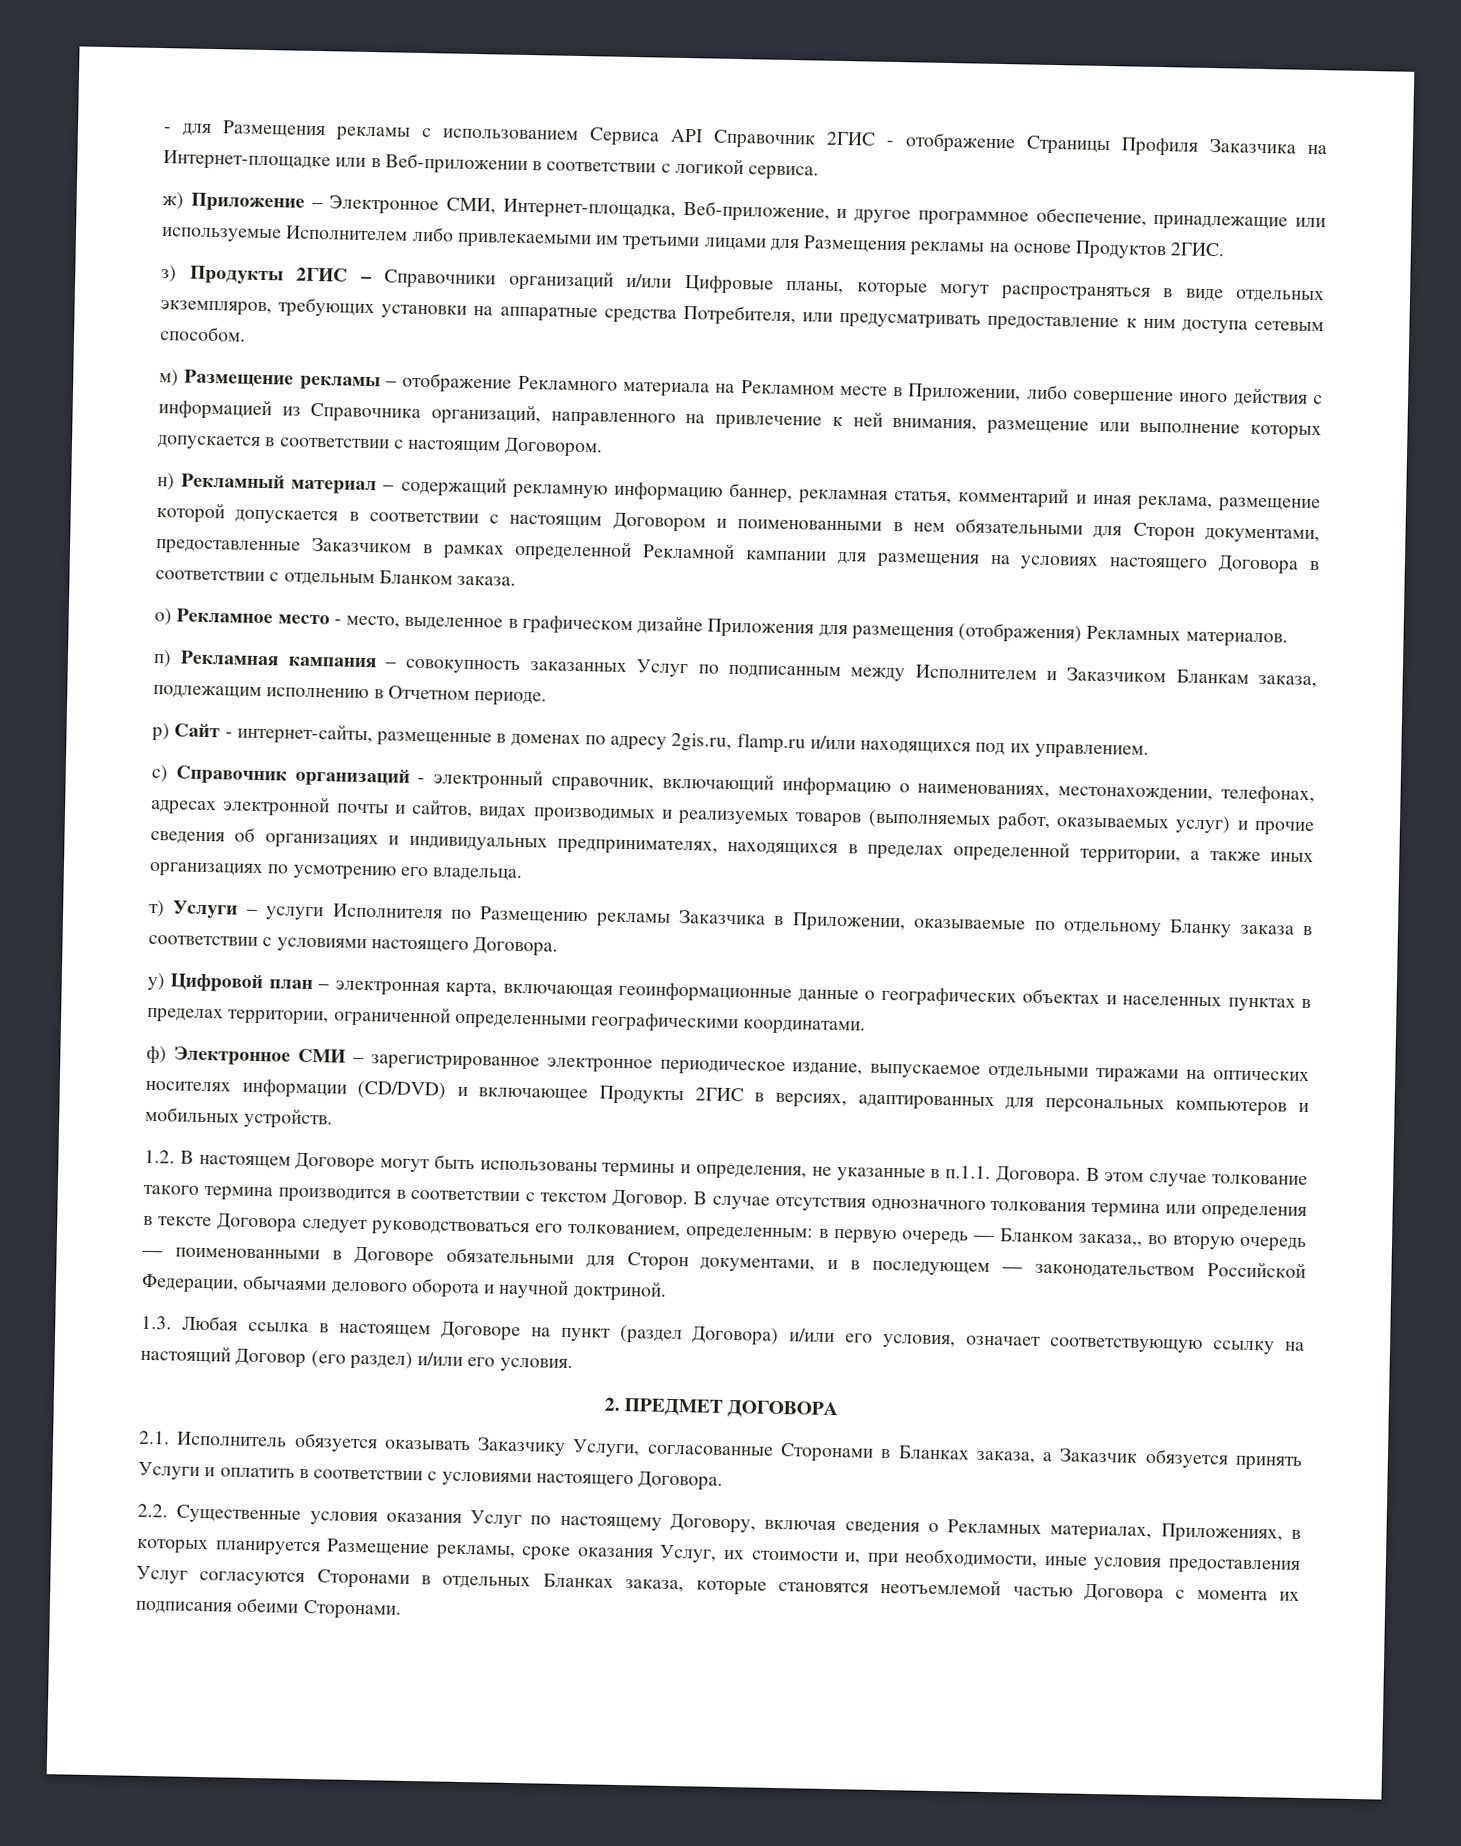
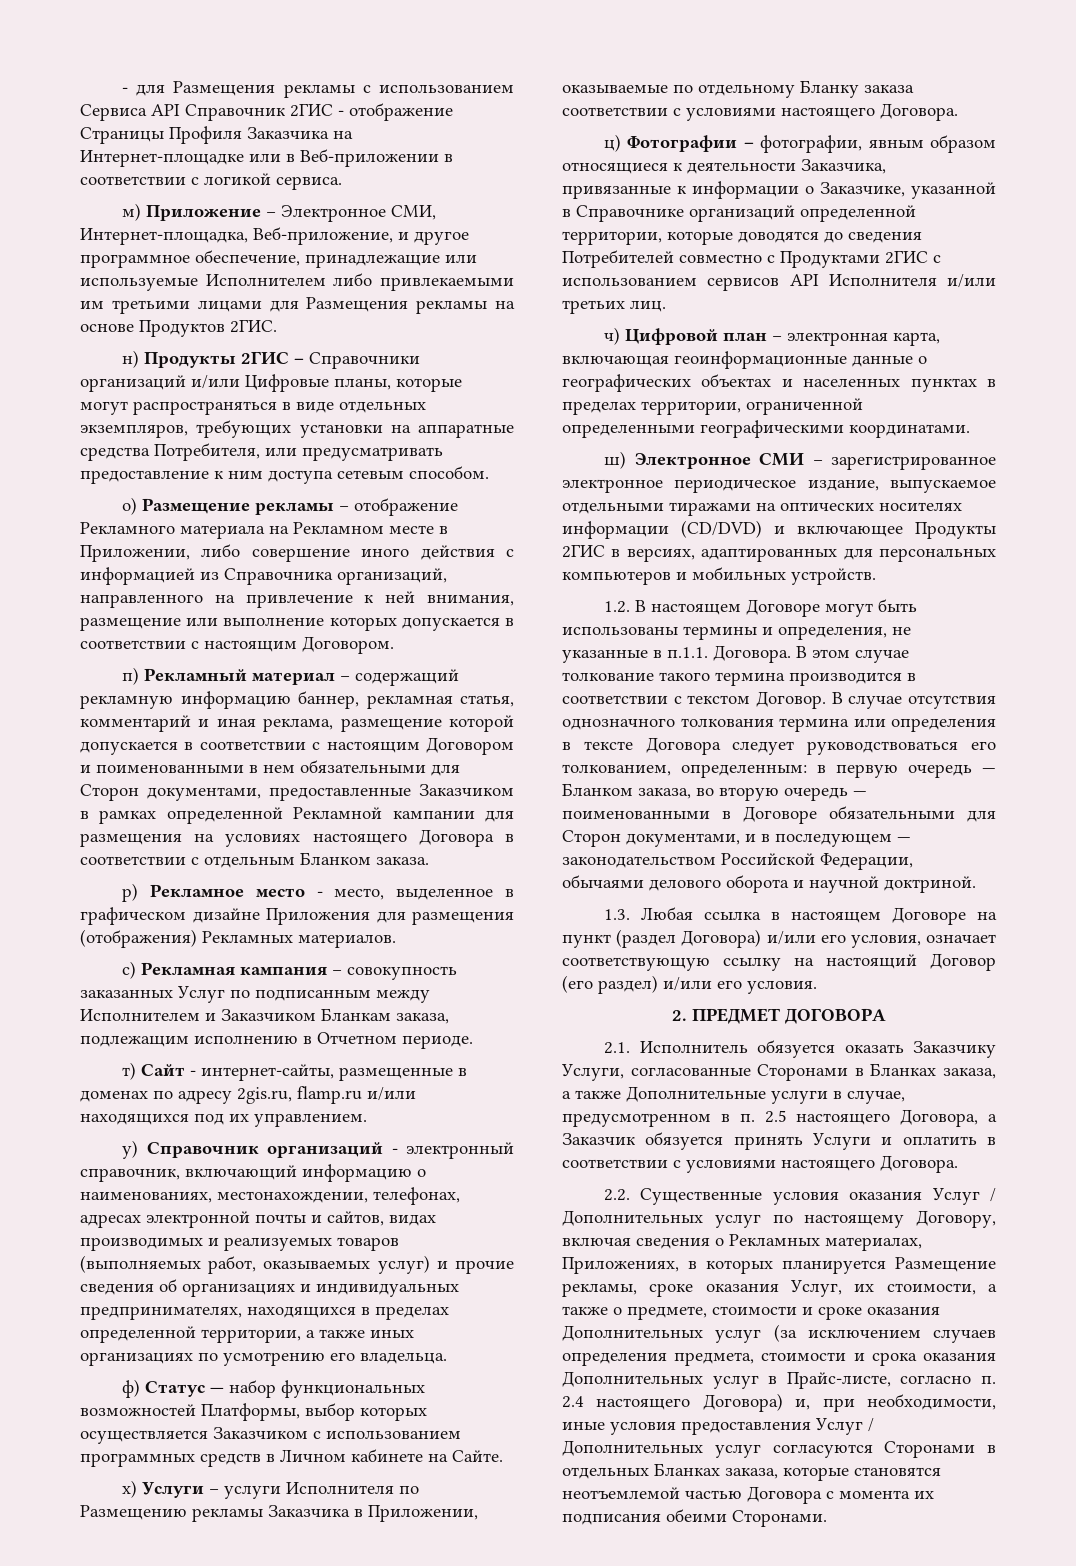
[162,192,184,210] ж) -> [122,203,142,221] м)
[161,265,177,283] з) -> [122,350,140,368] н)
[159,369,179,387] м) -> [122,497,138,515] о)
[157,473,175,491] н) -> [122,667,140,685] п)
[154,607,172,626] о) -> [122,883,139,902] р)
[153,649,172,668] п) -> [122,961,137,979] с)
[151,722,170,742] р) -> [122,1062,137,1080] т)
[151,764,168,783] с) -> [122,1140,139,1159] у)
[149,899,165,918] т) -> [122,1379,426,1398] [80,1403,427,1421] [80,1427,461,1444] [80,1449,503,1467] [122,1480,138,1498] ф) Статус — набор функциональных возможностей Платформы, выбор которых осуществляется Заказчиком с использованием программных средств в Личном кабинете на Сайте. // х)
[1302,925,1313,936] [148,934,559,957] [147,972,165,991] в соответствии с условиями настоящего Договора. // у) -> [562,103,958,121] [604,134,996,153] [562,159,886,174] [562,181,996,199] [562,205,916,222] [562,231,922,245] [562,250,941,268] [562,274,996,291] [562,300,666,314] [604,327,621,345] соответствии с условиями настоящего Договора. // ц) Фотографии – фотографии, явным образом относящиеся к деятельности Заказчика, привязанные к информации о Заказчике, указанной в Справочнике организаций определенной территории, которые доводятся до сведения Потребителей совместно с Продуктами 2ГИС с использованием сервисов API Исполнителя и/или третьих лиц. // ч)
[146,1045,167,1065] ф) -> [604,451,627,469] ш)
[1077,1233,1143,1247] заказа,, -> [638,788,691,799] заказа,
[383,1439,471,1451] оказывать -> [844,1044,904,1053] оказать
(1053, 1457) none -> [575,1086,905,1104] [562,1109,997,1127] также Дополнительные услуги в случае, предусмотренном в п. 2.5 настоящего Договора, а
(523, 1519) none -> [990,1188,996,1202] [562,1210,761,1228] / Дополнительных услуг
[750,1550,839,1562] стоимости -> [886,1283,997,1295] [562,1306,940,1320] [562,1324,996,1343] [562,1352,996,1366] [562,1371,996,1389] [562,1393,783,1412] стоимости, а также о предмете, стоимости и сроке оказания Дополнительных услуг (за исключением случаев определения предмета, стоимости и срока оказания Дополнительных услуг в Прайс-листе, согласно п. 2.4 настоящего Договора)
(188, 1574) none -> [868,1418,874,1432] [562,1440,761,1458] / Дополнительных услуг

